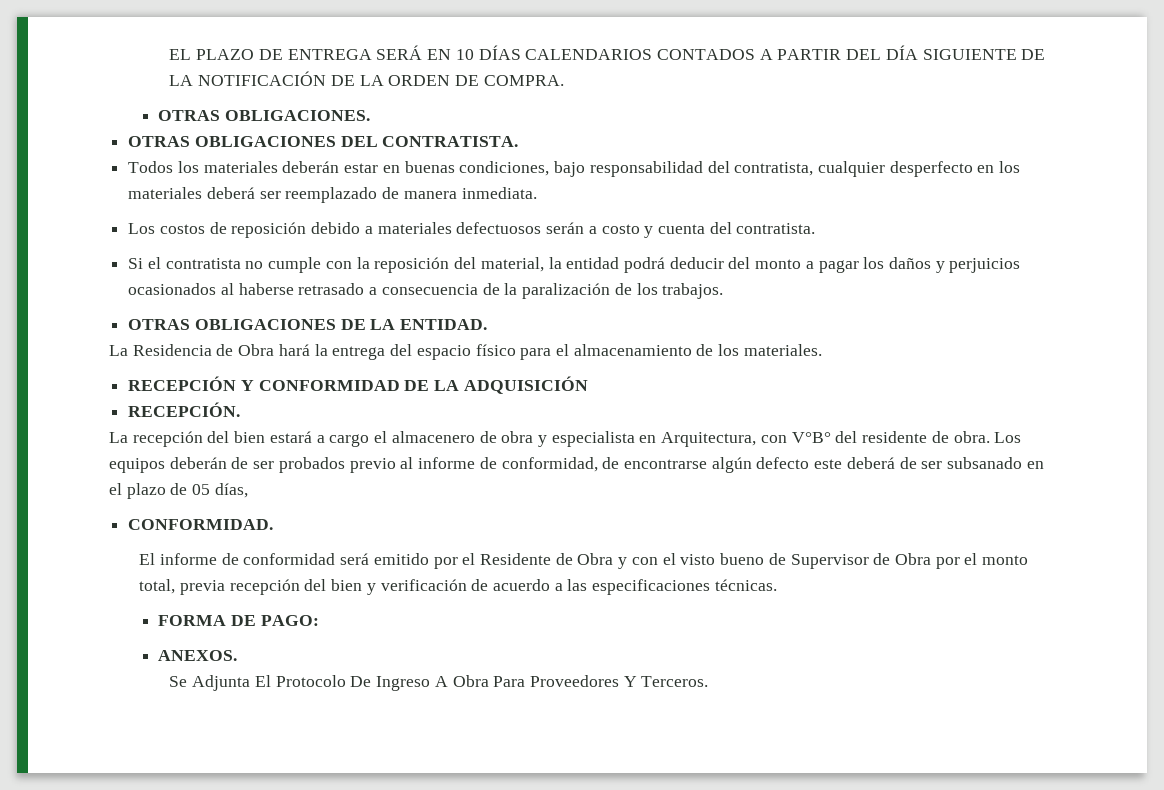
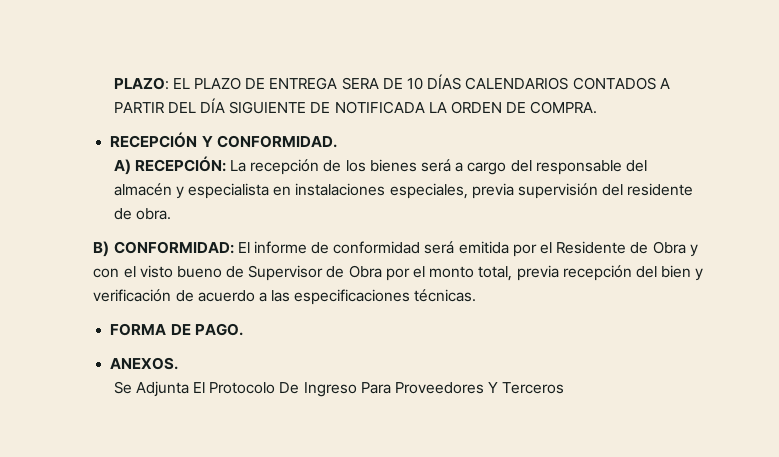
(169, 54) none -> [113,77,169,90] PLAZO:
[376,45,452,60] SERÁ EN -> [341,77,403,90] SERA DE
[169,71,355,86] LA NOTIFICACIÓN DE -> [334,101,425,114] NOTIFICADA
[158,110,371,121] [128,136,519,147] [128,161,1021,177] [128,187,537,203] [128,222,816,238] [128,257,1021,273] [128,283,724,299] [128,319,488,330] [109,344,822,360] [128,376,588,394] [128,402,241,417] [109,431,1022,447] [109,457,1044,473] [109,483,248,499] [128,519,274,530] OTRAS OBLIGACIONES. // OTRAS OBLIGACIONES DEL CONTRATISTA. // Todos los materiales deberán estar en buenas condiciones, bajo responsabilidad del contratista, cualquier desperfecto en los materiales deberá ser reemplazado de manera inmediata. // Los costos de reposición debido a materiales defectuosos serán a costo y cuenta del contratista. // Si el contratista no cumple con la reposición del material, la entidad podrá deducir del monto a pagar los daños y perjuicios ocasionados al haberse retrasado a consecuencia de la paralización de los trabajos. // OTRAS OBLIGACIONES DE LA ENTIDAD. // La Residencia de Obra hará la entrega del espacio físico para el almacenamiento de los materiales. // RECEPCIÓN Y CONFORMIDAD DE LA ADQUISICIÓN // RECEPCIÓN. // La recepción del bien estará a cargo el almacenero de obra y especialista en Arquitectura, con V°B° del residente de obra. Los equipos deberán de ser probados previo al informe de conformidad, de encontrarse algún defecto este deberá de ser subsanado en el plazo de 05 días, // CONFORMIDAD. // -> [110,132,337,148] [113,156,647,175] [113,183,694,199] [113,208,171,220] [93,241,234,257] RECEPCIÓN Y CONFORMIDAD. // A) RECEPCIÓN: La recepción de los bienes será a cargo del responsable del almacén y especialista en instalaciones especiales, previa supervisión del residente de obra. // B) CONFORMIDAD:
[373,553,429,565] emitido -> [458,241,509,254] emitida
[260,615,319,626] PAGO: -> [194,323,243,336] PAGO.
[434,675,489,687] A Obra -> (357, 389) none
[641,676,709,687] Terceros. -> [502,382,565,394] Terceros

